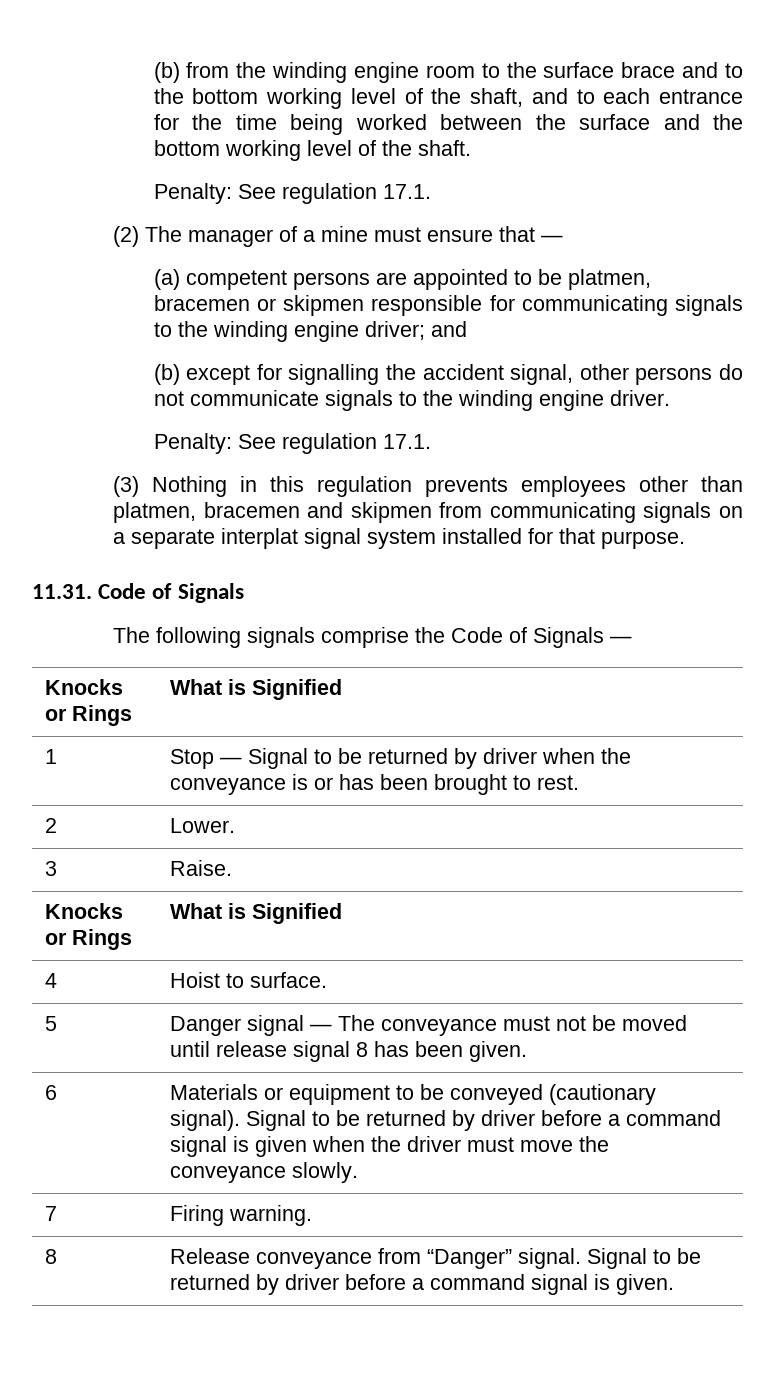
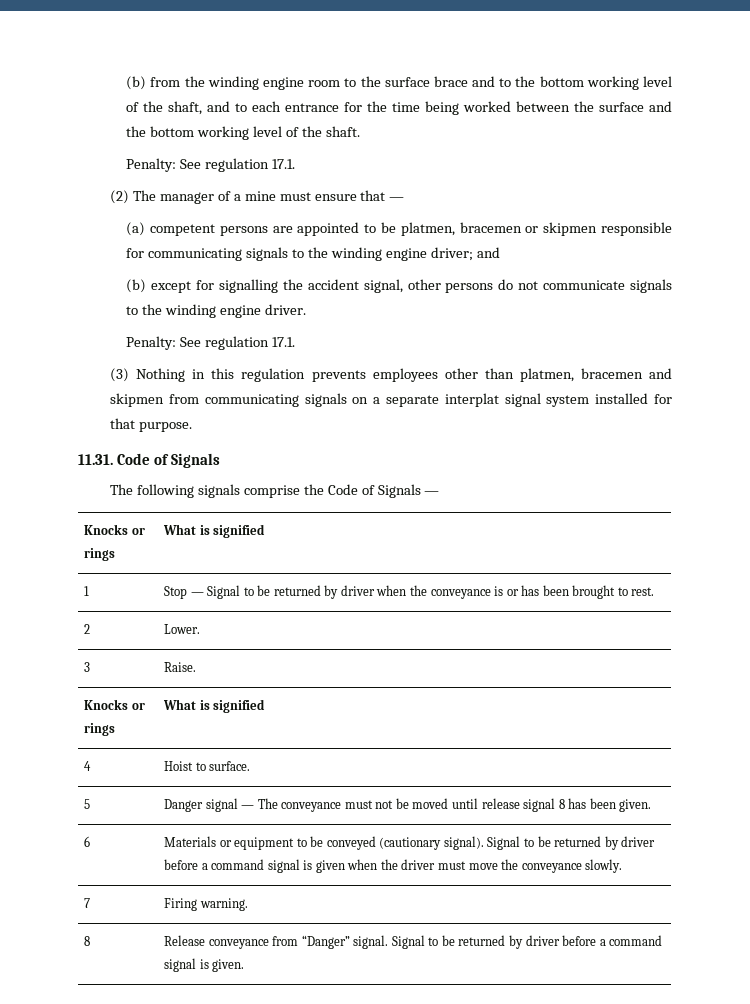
[71,705,132,726] [169,679,342,700] Rings | What is Signified -> [84,548,116,561] [163,524,266,538] rings | What is signified
[71,929,132,950] [169,903,342,924] Rings | What is Signified -> [84,723,116,736] [163,699,266,713] rings | What is signified

